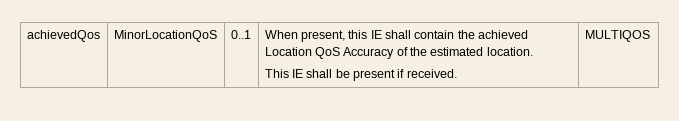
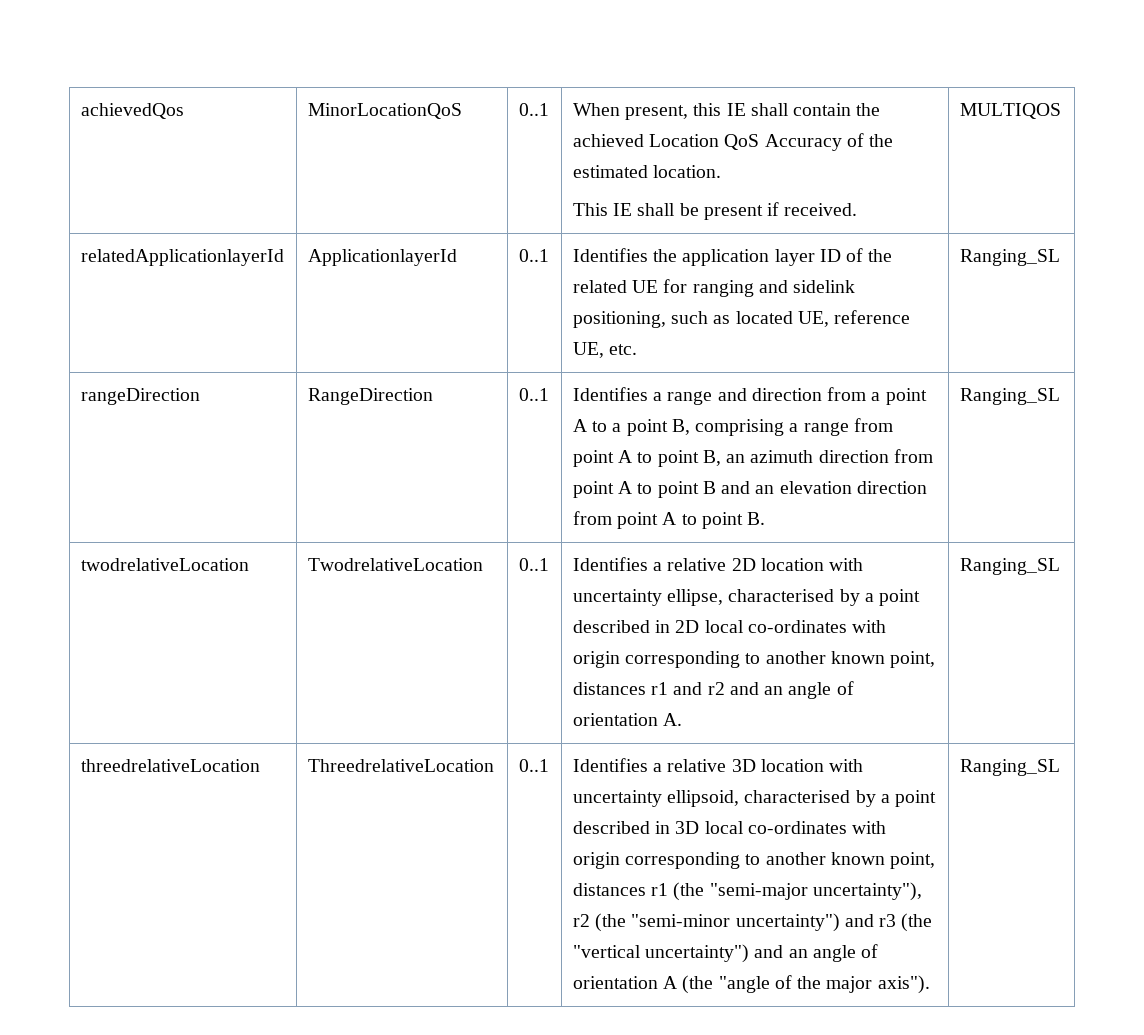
(650, 36) none -> [80,249,284,266] [307,249,457,266] [518,249,549,262] [572,248,893,266] [572,279,856,297] [572,310,911,328] [572,342,638,358] [959,249,1060,266] [80,388,200,405] [307,388,433,405] [518,388,549,401] [572,387,927,405] [572,418,893,436] [572,449,933,467] [572,481,927,498] [572,511,766,529] [959,388,1060,405] [80,558,249,571] [307,558,483,571] [518,558,549,571] [572,557,864,571] [572,589,921,606] [572,620,887,633] [572,651,936,668] [572,681,854,699] [572,713,683,726] [959,558,1060,575] [80,759,260,772] [307,759,494,772] [518,759,549,772] [572,758,864,772] [572,790,937,807] [572,821,887,834] [572,852,936,869] [572,882,922,901] [572,913,933,932] [572,944,879,963] [572,975,930,994] [959,759,1060,776] // relatedApplicationlayerId | ApplicationlayerId | 0..1 | Identifies the application layer ID of the related UE for ranging and sidelink positioning, such as located UE, reference UE, etc. | Ranging_SL // rangeDirection | RangeDirection | 0..1 | Identifies a range and direction from a point A to a point B, comprising a range from point A to point B, an azimuth direction from point A to point B and an elevation direction from point A to point B. | Ranging_SL // twodrelativeLocation | TwodrelativeLocation | 0..1 | Identifies a relative 2D location with uncertainty ellipse, characterised by a point described in 2D local co-ordinates with origin corresponding to another known point, distances r1 and r2 and an angle of orientation A. | Ranging_SL // threedrelativeLocation | ThreedrelativeLocation | 0..1 | Identifies a relative 3D location with uncertainty ellipsoid, characterised by a point described in 3D local co-ordinates with origin corresponding to another known point, distances r1 (the "semi-major uncertainty"), r2 (the "semi-minor uncertainty") and r3 (the "vertical uncertainty") and an angle of orientation A (the "angle of the major axis"). | Ranging_SL

